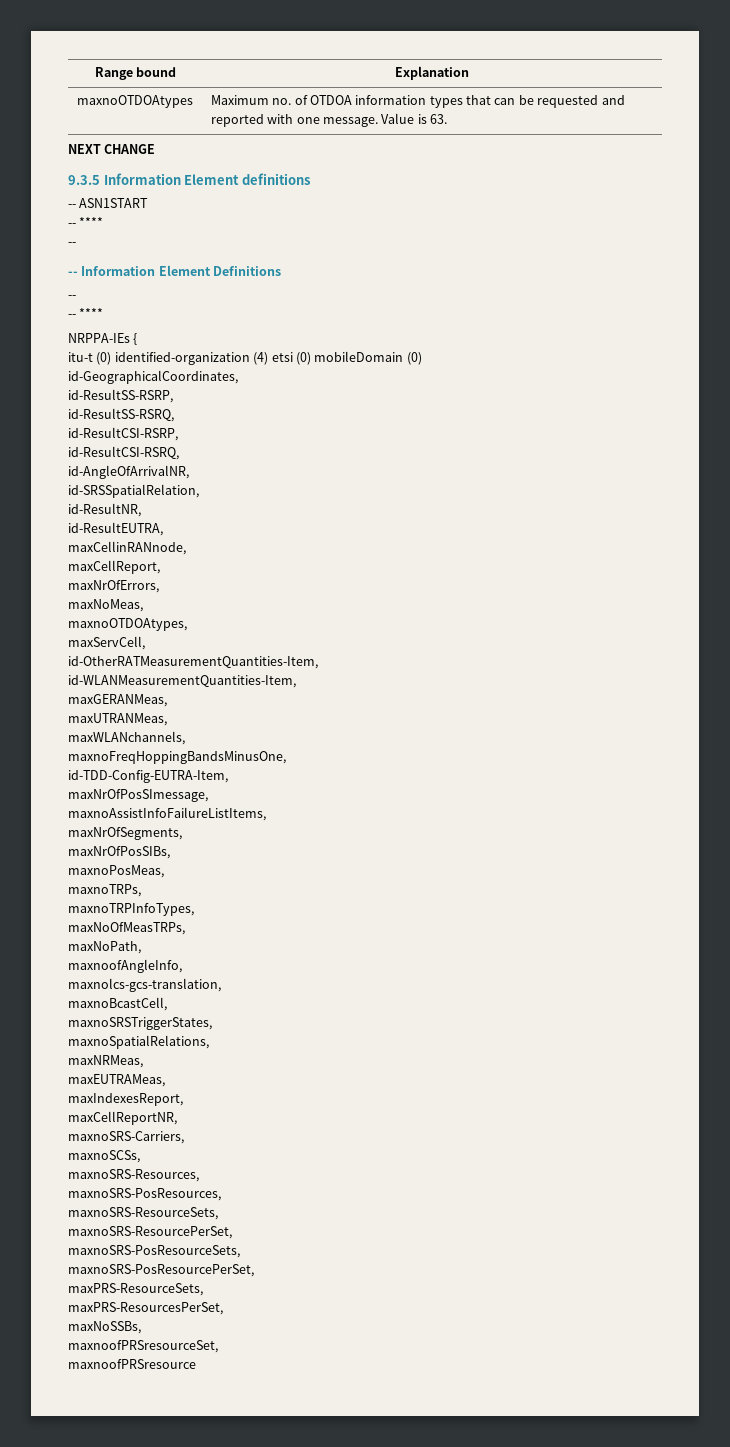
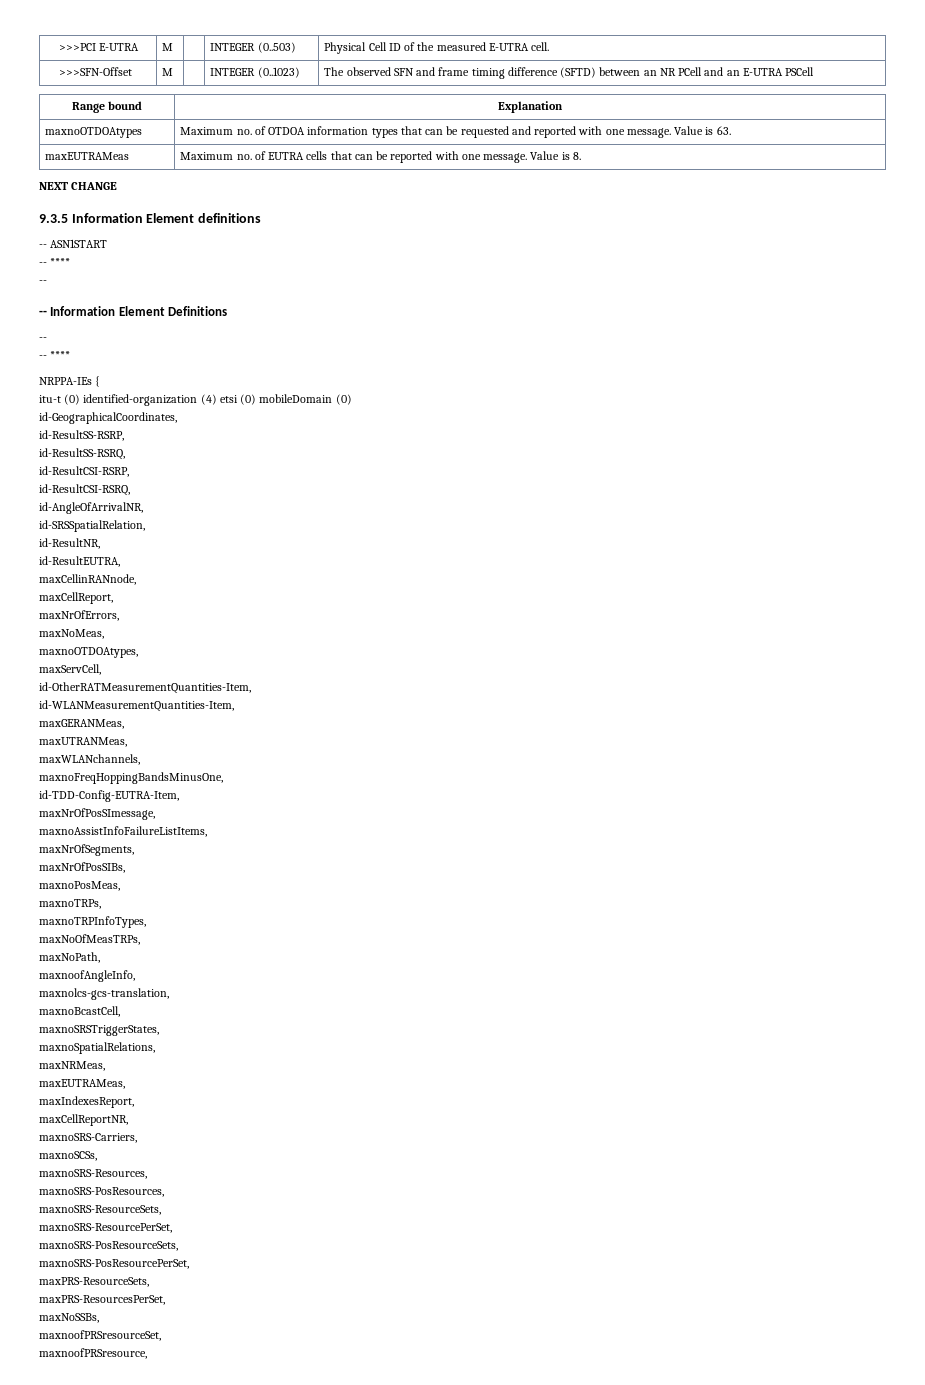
(94, 73) none -> [58,43,139,51] [162,43,174,51] [210,42,296,53] [324,42,550,54] [58,67,132,76] [162,68,174,76] [210,67,300,78] [324,67,815,79] >>>PCI E-UTRA | M | | INTEGER (0..503) | Physical Cell ID of the measured E-UTRA cell. // >>>SFN-Offset | M | | INTEGER (0..1023) | The observed SFN and frame timing difference (SFTD) between an NR PCell and an E-UTRA PSCell //
(448, 119) none -> [45,152,130,160] [180,151,581,163] // maxEUTRAMeas | Maximum no. of EUTRA cells that can be reported with one message. Value is 8.
[68,1359,196,1369] maxnoofPRSresource -> [39,1348,147,1359] maxnoofPRSresource,

